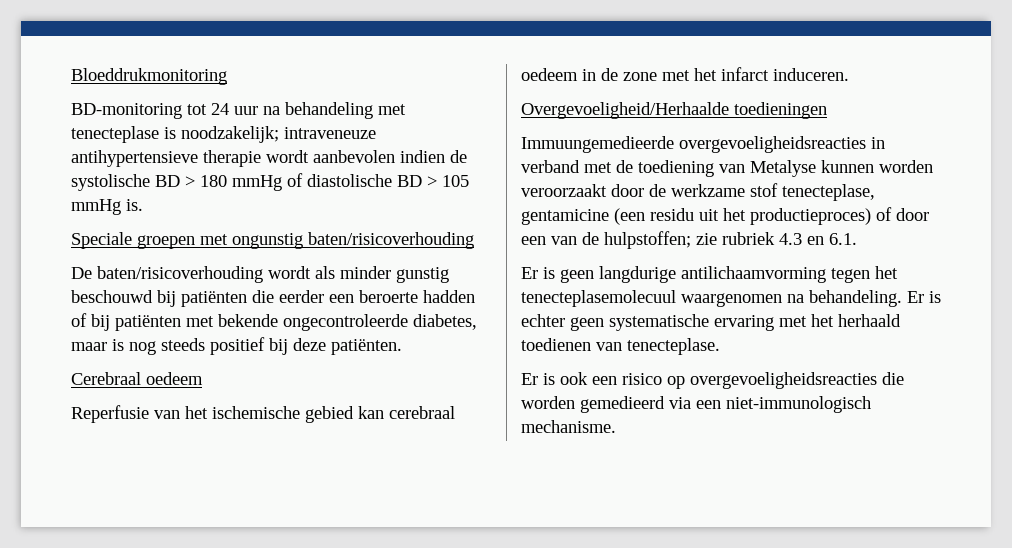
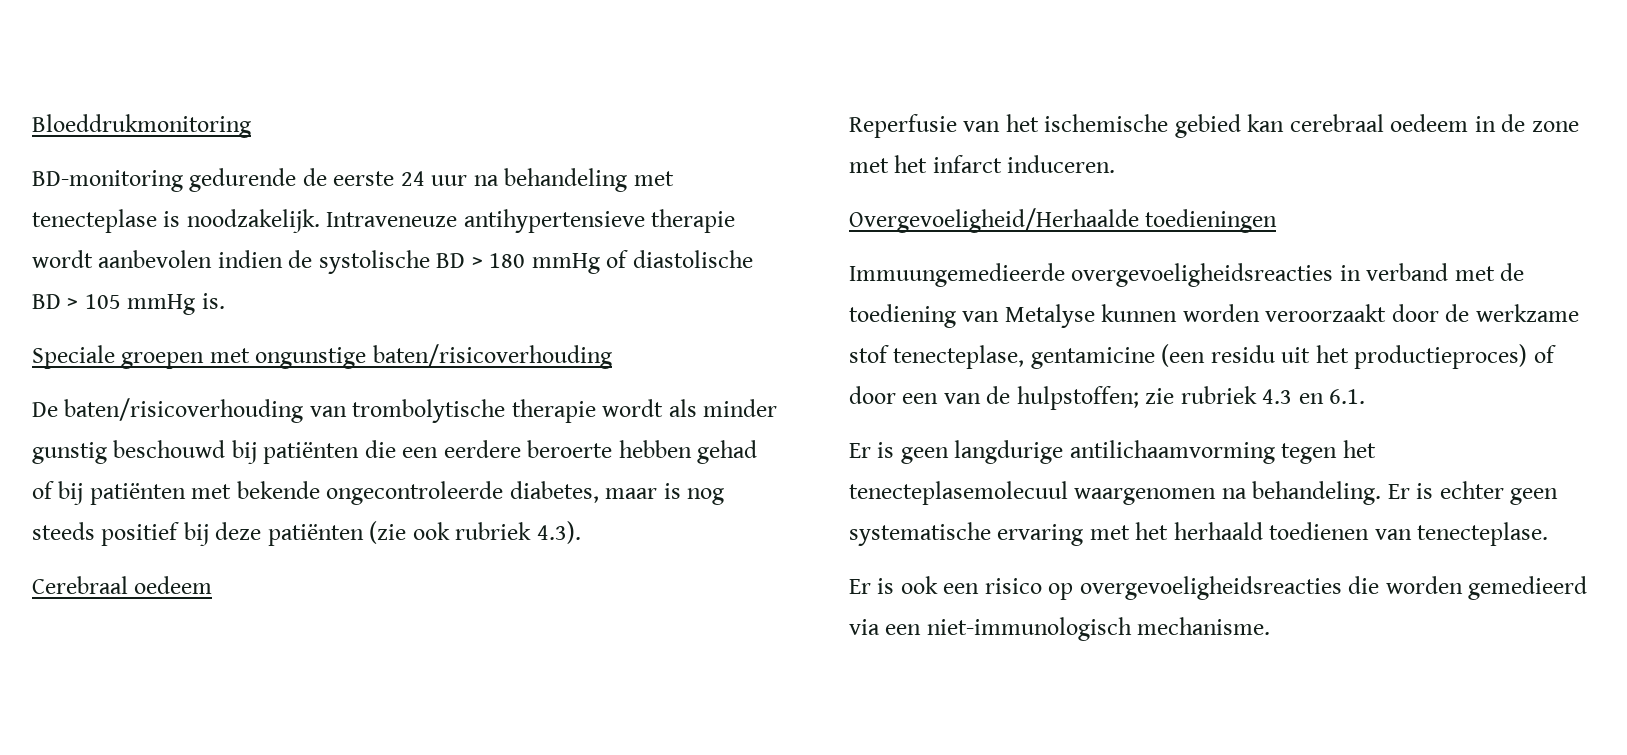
[187,104,207,115] tot -> [189,168,395,192] gedurende de eerste
[181,126,376,143] noodzakelijk; intraveneuze -> [186,209,458,233] noodzakelijk. Intraveneuze
[232,233,303,249] ongunstig -> [255,347,367,369] ongunstige
(263, 274) none -> [309,399,596,423] van trombolytische therapie
[279,290,475,303] eerder een beroerte hadden -> [402,440,758,464] een eerdere beroerte hebben gehad
[331,339,402,355] patiënten. -> [267,521,581,546] patiënten (zie ook rubriek 4.3).

